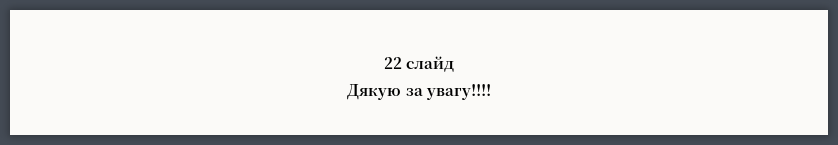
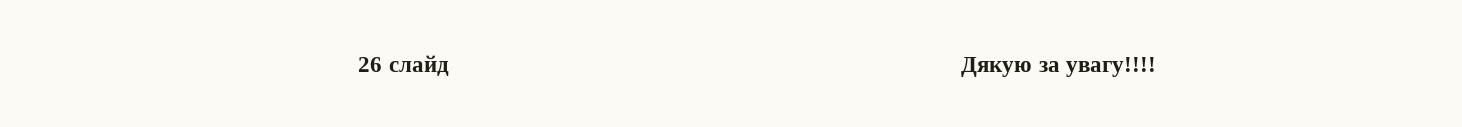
[383,57,402,69] 22 -> [358,57,383,72] 26

